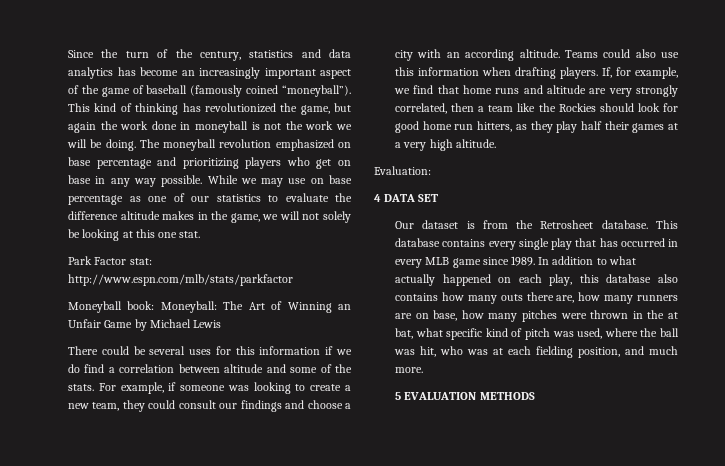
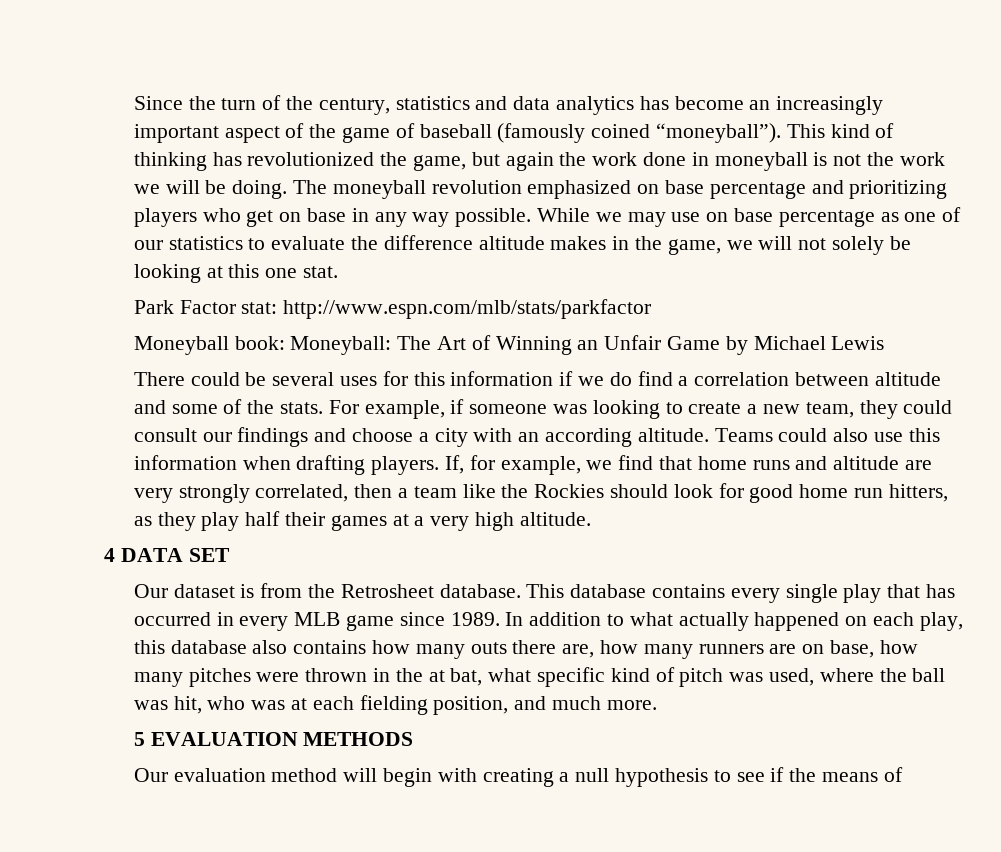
[374,166,431,175] // Evaluation: -> (591, 519) none
(535, 396) none -> [133,767,903,787] // Our evaluation method will begin with creating a null hypothesis to see if the means of

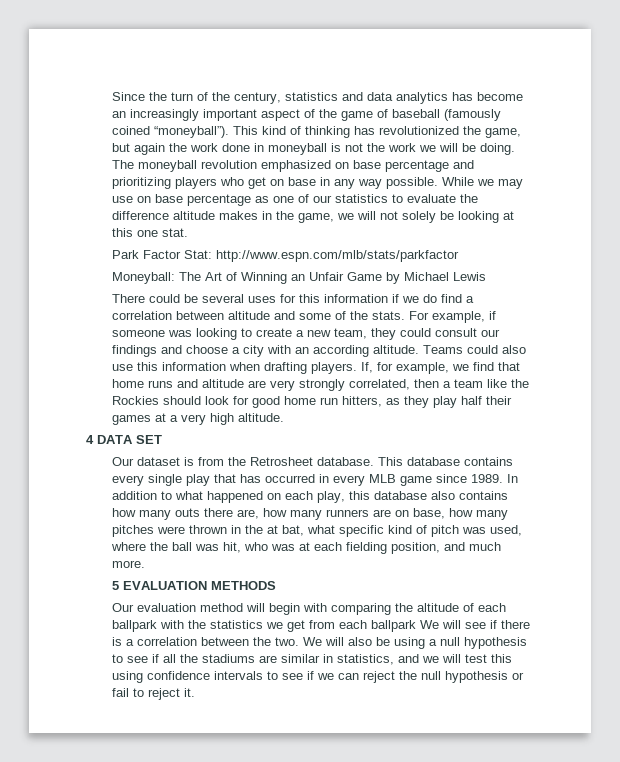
[241,302,278,314] stat: -> [183,250,212,259] Stat:
[133,336,285,355] Moneyball book: -> (459, 256) none
[678,612,749,631] actually -> (203, 495) none
[482,768,554,787] creating -> [330,603,506,615] [111,620,530,632] [111,637,425,649] comparing the altitude of each ballpark with the statistics we get from each ballpark We will see if there is a correlation between the two. We will also be using
[789,767,903,782] the means of -> [162,654,512,665] [111,671,524,683] [111,688,195,700] all the stadiums are similar in statistics, and we will test this using confidence intervals to see if we can reject the null hypothesis or fail to reject it.

